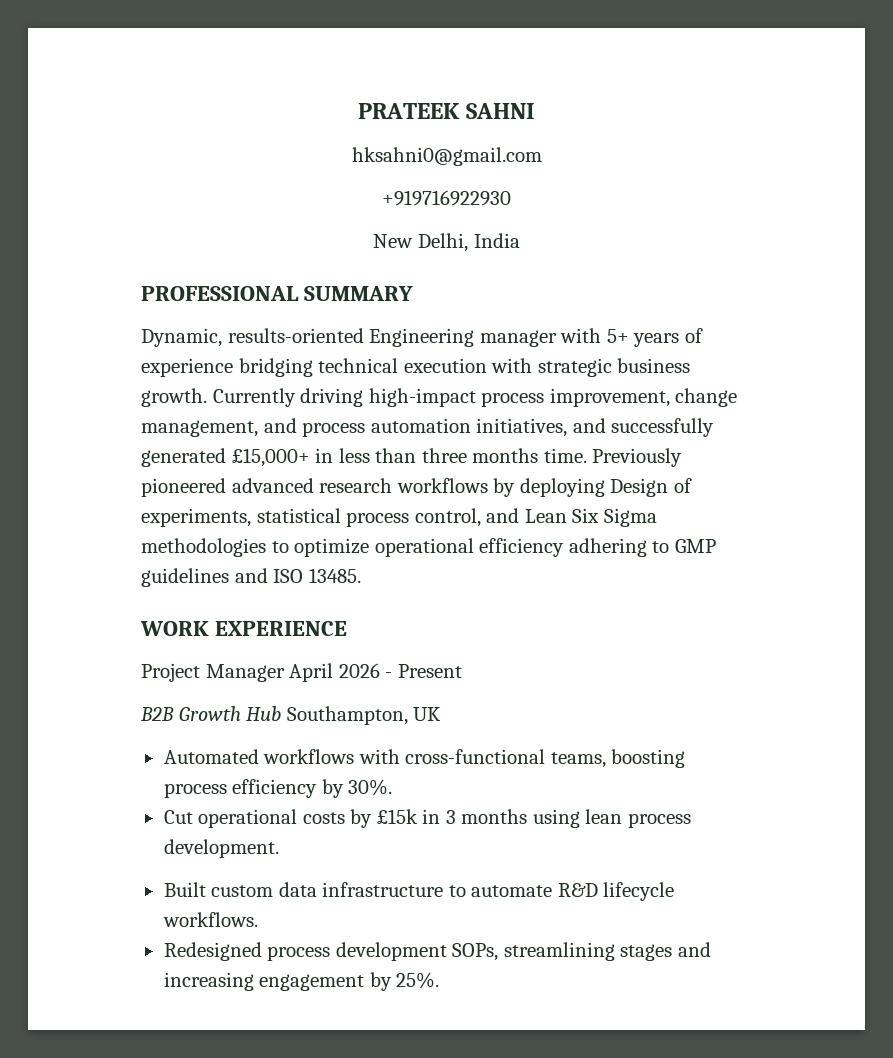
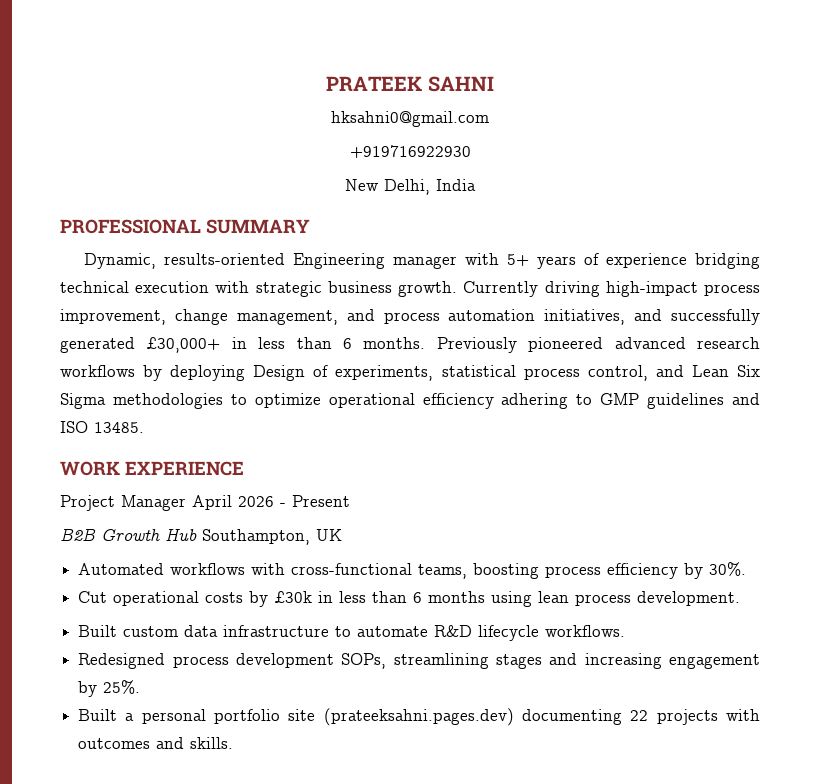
[231,448,587,467] £15,000+ in less than three months time. -> [146,337,426,353] £30,000+ in less than 6 months.
[376,809,456,824] £15k in 3 -> [274,591,423,603] £30k in less than 6
(440, 980) none -> [78,708,761,726] [78,737,234,749] // Built a personal portfolio site (prateeksahni.pages.dev) documenting 22 projects with outcomes and skills.

